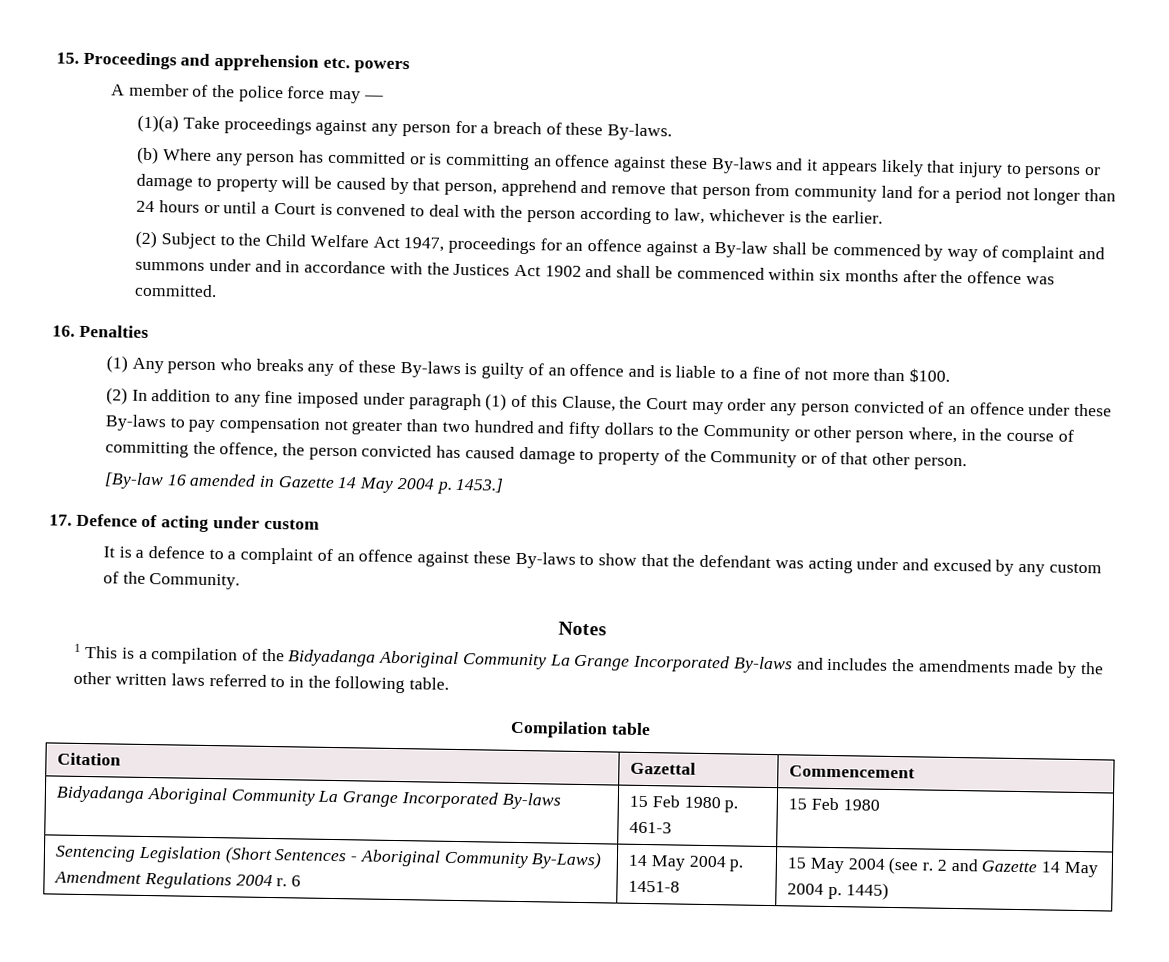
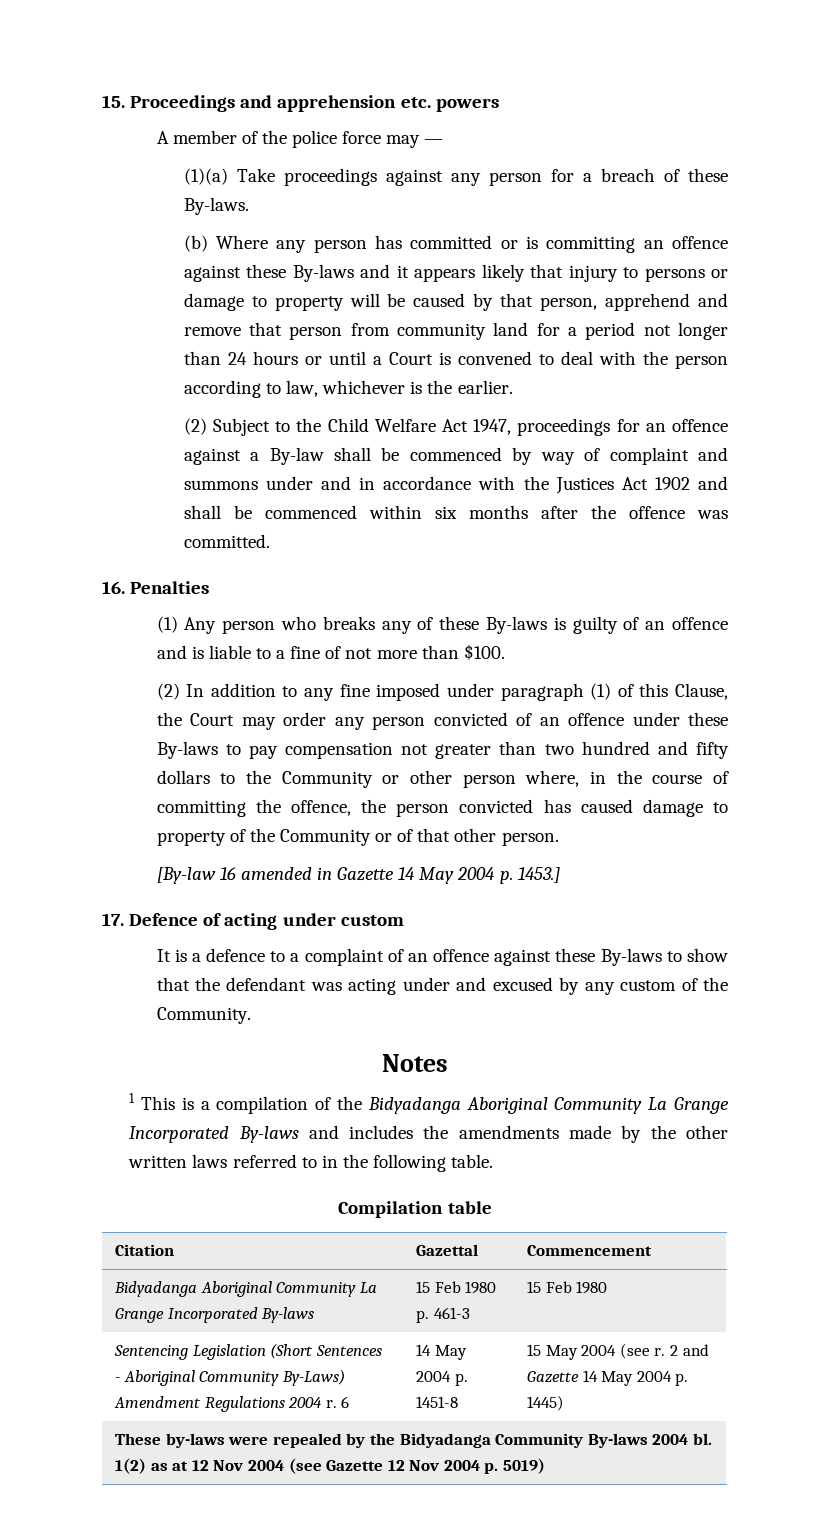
(889, 891) none -> [114,1433,712,1448] [114,1458,546,1474] // These by-laws were repealed by the Bidyadanga Community By-laws 2004 bl. 1(2) as at 12 Nov 2004 (see Gazette 12 Nov 2004 p. 5019)

